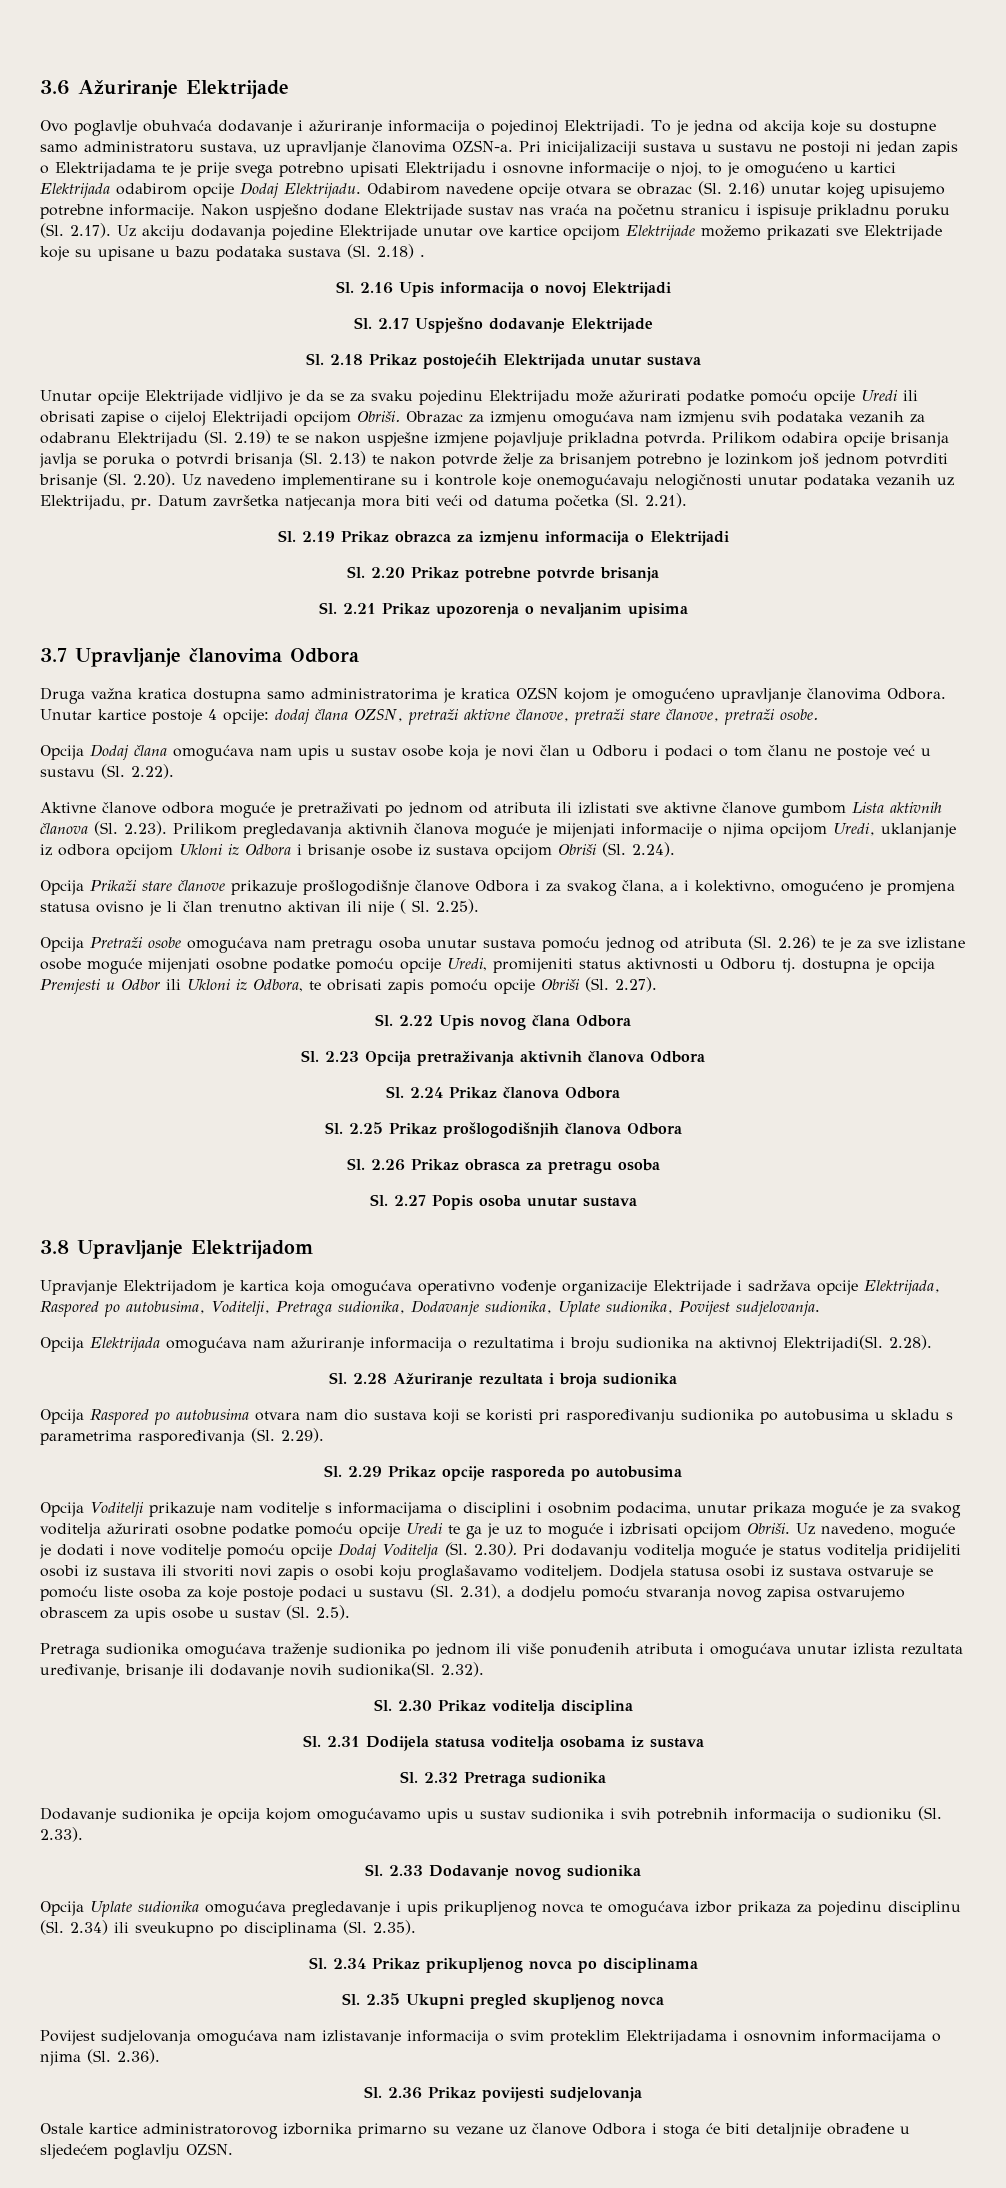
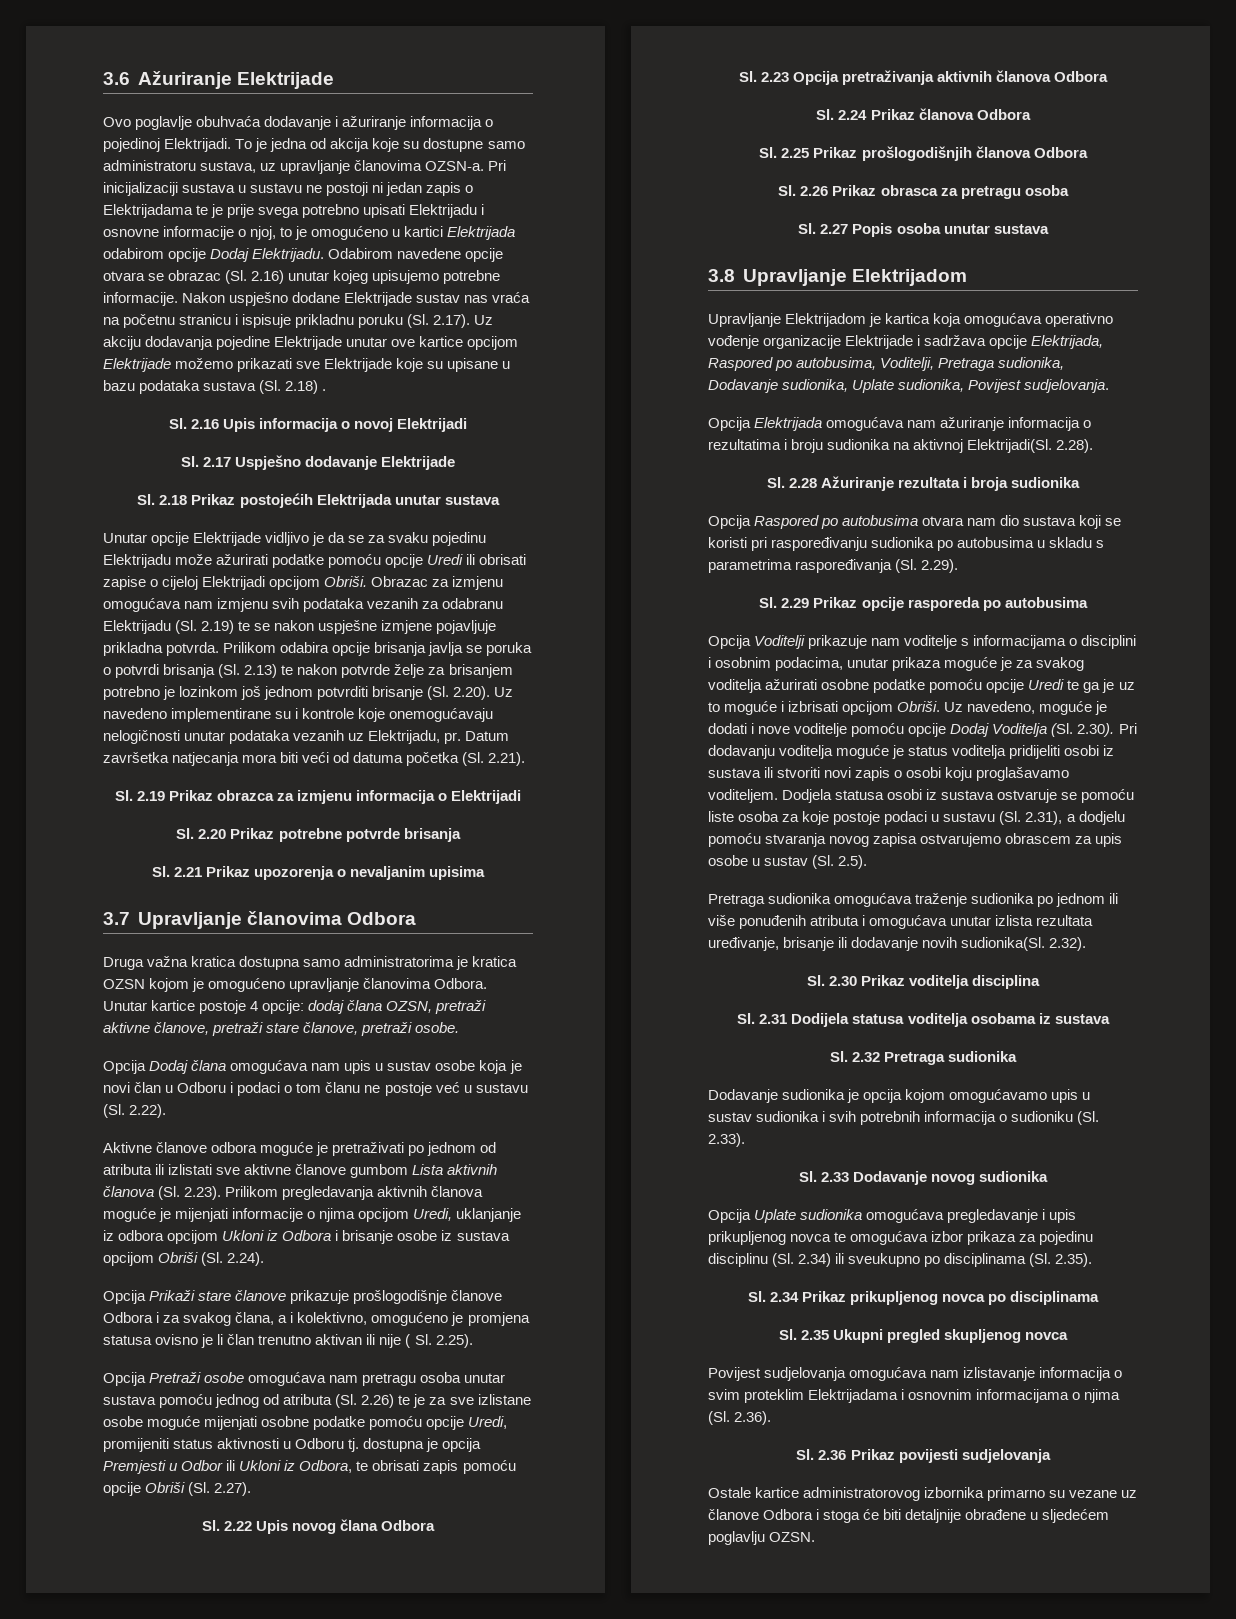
[40,1280,117,1295] Upravjanje -> [708,313,781,327] Upravljanje

